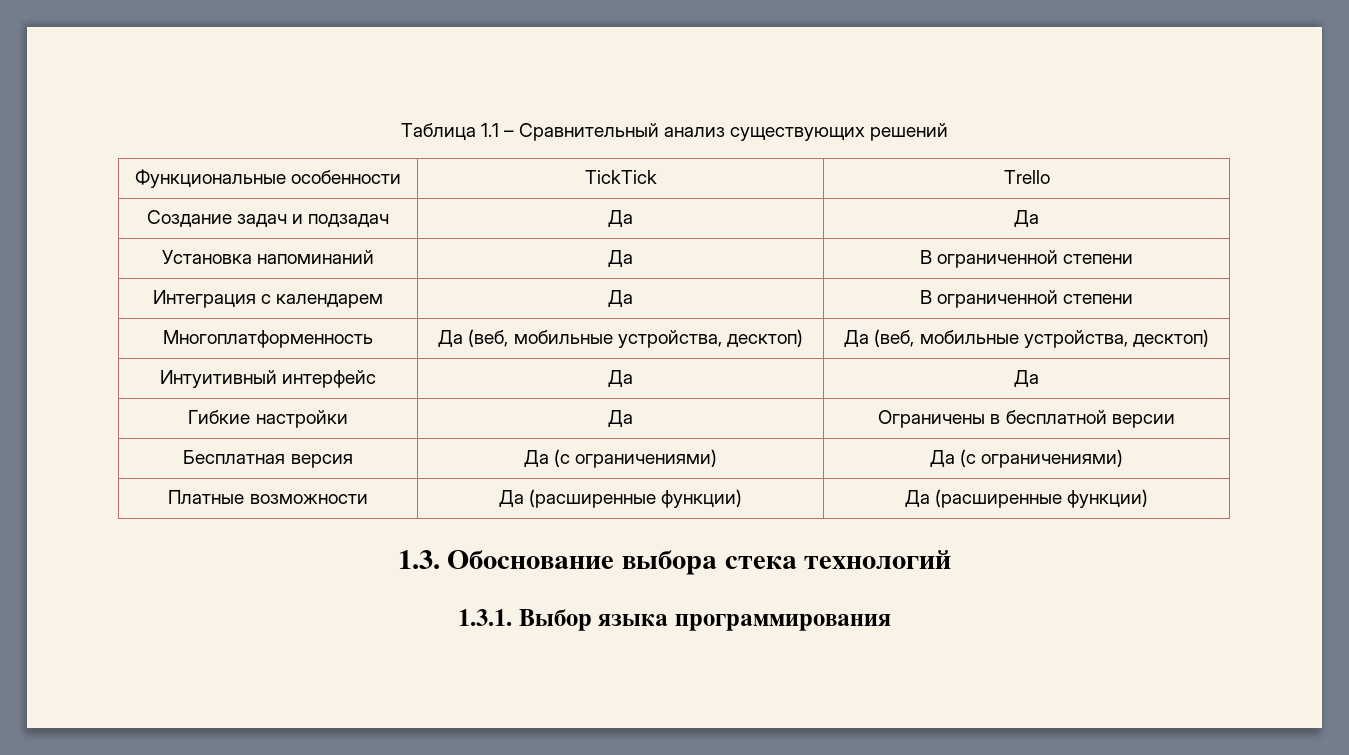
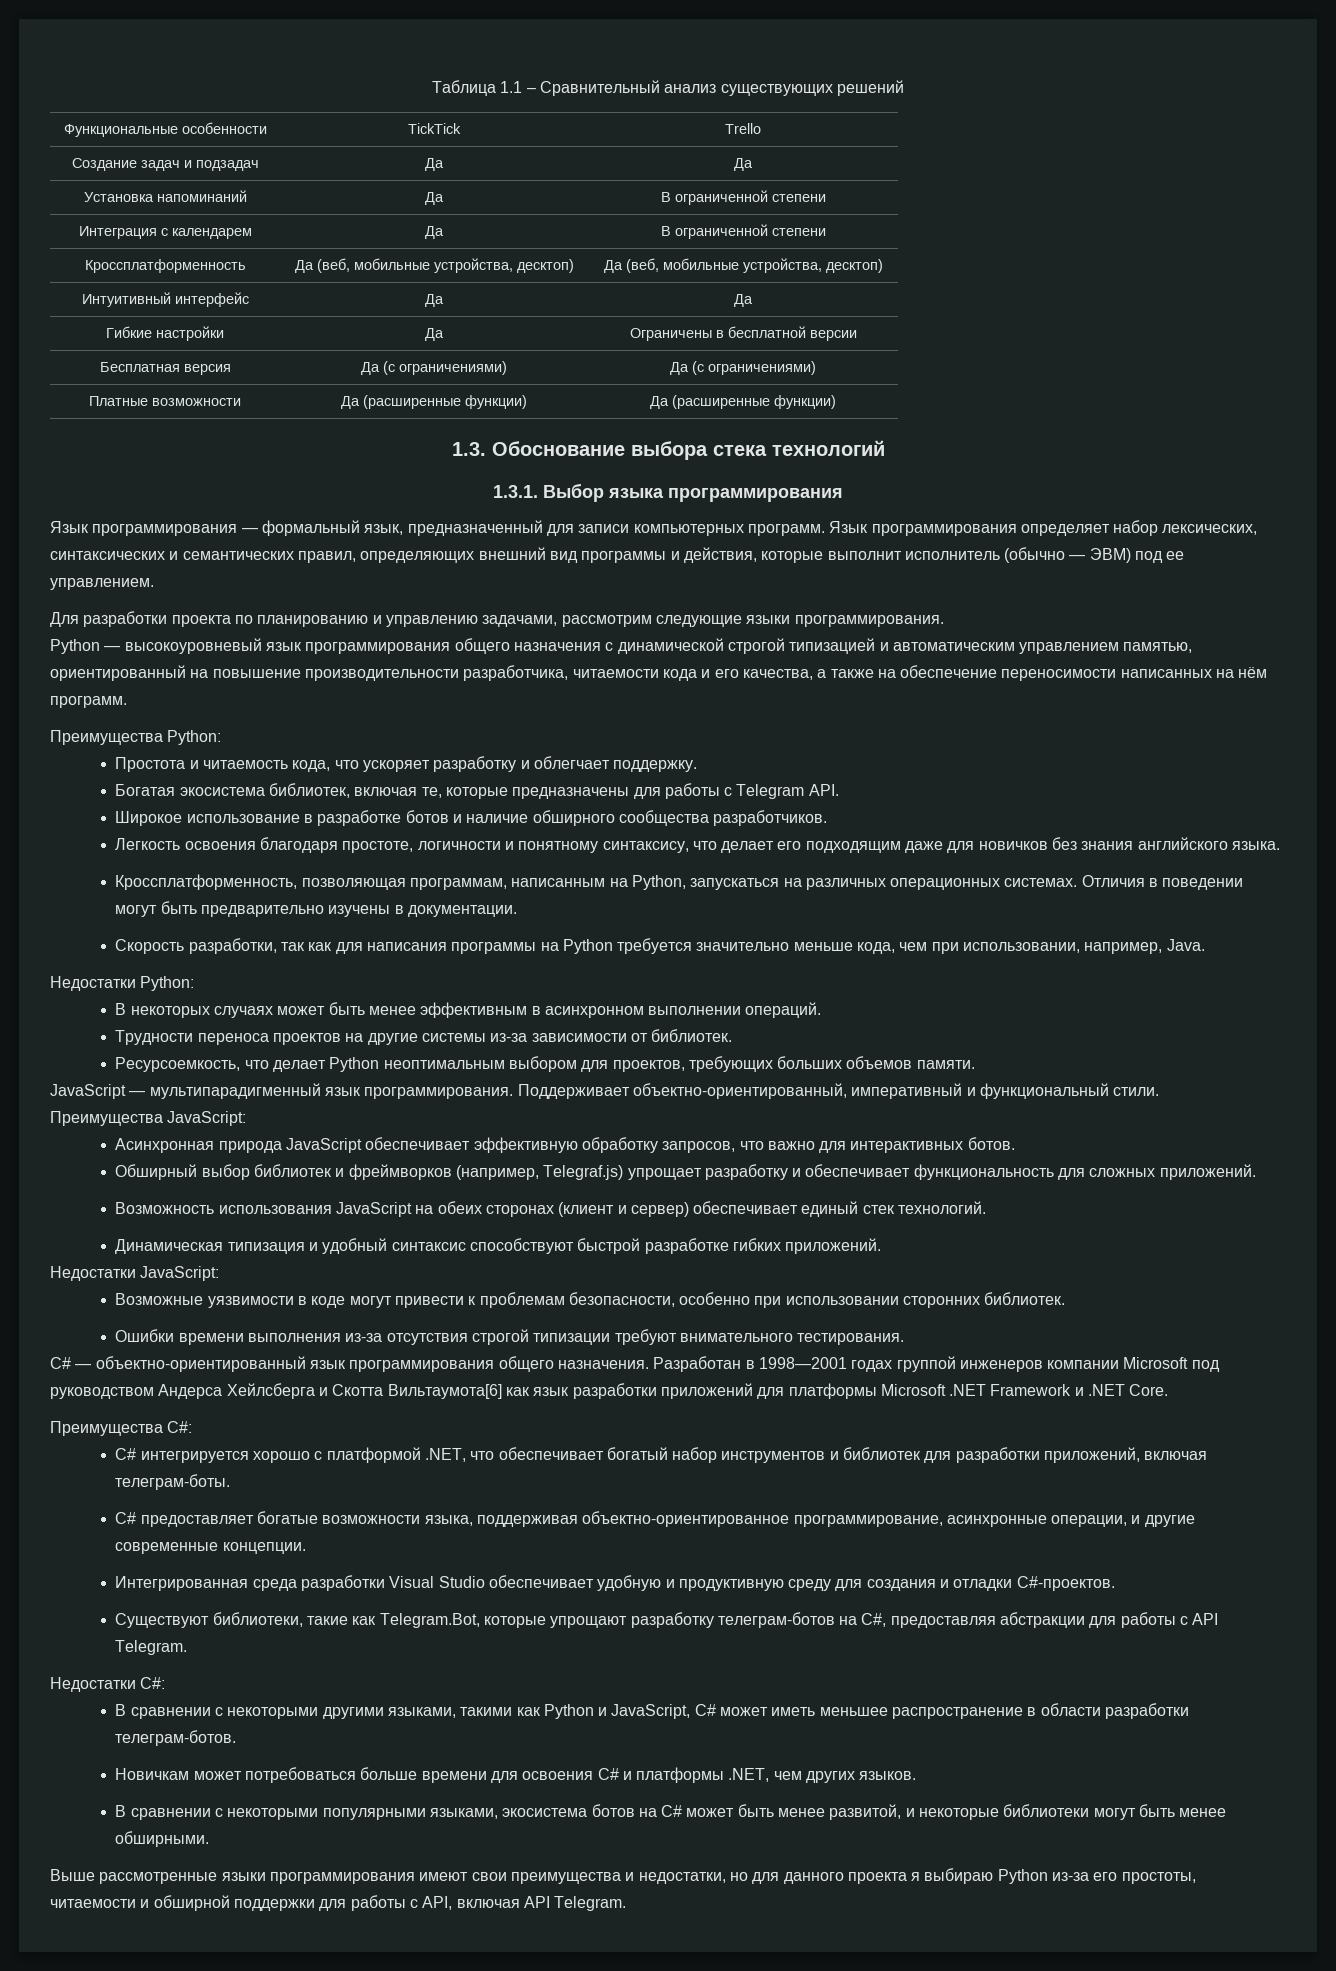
[163,330,373,348] Многоплатформенность -> [84,259,246,273] Кроссплатформенность
(891, 622) none -> [50,520,1258,536] [50,547,1185,563] [50,578,154,590] [50,611,944,627] [50,638,1193,654] [50,665,1268,681] [50,696,127,708] [50,730,222,745] [115,756,698,772] [115,783,839,799] [115,810,828,826] [115,837,1281,853] [115,874,1244,890] [115,901,517,917] [115,938,1205,954] [50,976,195,991] [115,1002,822,1018] [115,1029,733,1045] [115,1056,975,1072] [50,1083,1160,1099] [50,1111,247,1126] [115,1137,1015,1153] [115,1164,1256,1180] [115,1201,987,1217] [115,1238,882,1254] [50,1266,220,1281] [115,1292,1066,1308] [115,1329,905,1345] [50,1356,1220,1372] [50,1383,1169,1399] [50,1421,193,1436] [115,1447,1208,1463] [115,1474,231,1490] [115,1511,1195,1527] [115,1542,306,1554] [115,1575,1115,1591] [115,1612,1219,1628] [115,1640,188,1655] [50,1677,166,1692] [115,1703,1190,1719] [115,1730,237,1746] [115,1767,917,1783] [115,1804,1227,1820] [115,1831,210,1847] [50,1868,1196,1884] [50,1895,627,1911] // Язык программирования — формальный язык, предназначенный для записи компьютерных программ. Язык программирования определяет набор лексических, синтаксических и семантических правил, определяющих внешний вид программы и действия, которые выполнит исполнитель (обычно — ЭВМ) под ее управлением. // Для разработки проекта по планированию и управлению задачами, рассмотрим следующие языки программирования. // Python — высокоуровневый язык программирования общего назначения с динамической строгой типизацией и автоматическим управлением памятью, ориентированный на повышение производительности разработчика, читаемости кода и его качества, а также на обеспечение переносимости написанных на нём программ. // Преимущества Python: // Простота и читаемость кода, что ускоряет разработку и облегчает поддержку. // Богатая экосистема библиотек, включая те, которые предназначены для работы с Telegram API. // Широкое использование в разработке ботов и наличие обширного сообщества разработчиков. // Легкость освоения благодаря простоте, логичности и понятному синтаксису, что делает его подходящим даже для новичков без знания английского языка. // Кроссплатформенность, позволяющая программам, написанным на Python, запускаться на различных операционных системах. Отличия в поведении могут быть предварительно изучены в документации. // Скорость разработки, так как для написания программы на Python требуется значительно меньше кода, чем при использовании, например, Java. // Недостатки Python: // В некоторых случаях может быть менее эффективным в асинхронном выполнении операций. // Трудности переноса проектов на другие системы из-за зависимости от библиотек. // Ресурсоемкость, что делает Python неоптимальным выбором для проектов, требующих больших объемов памяти. // JavaScript — мультипарадигменный язык программирования. Поддерживает объектно-ориентированный, императивный и функциональный стили. // Преимущества JavaScript: // Асинхронная природа JavaScript обеспечивает эффективную обработку запросов, что важно для интерактивных ботов. // Обширный выбор библиотек и фреймворков (например, Telegraf.js) упрощает разработку и обеспечивает функциональность для сложных приложений. // Возможность использования JavaScript на обеих сторонах (клиент и сервер) обеспечивает единый стек технологий. // Динамическая типизация и удобный синтаксис способствуют быстрой разработке гибких приложений. // Недостатки JavaScript: // Возможные уязвимости в коде могут привести к проблемам безопасности, особенно при использовании сторонних библиотек. // Ошибки времени выполнения из-за отсутствия строгой типизации требуют внимательного тестирования. // C# — объектно-ориентированный язык программирования общего назначения. Разработан в 1998—2001 годах группой инженеров компании Microsoft под руководством Андерса Хейлсберга и Скотта Вильтаумота[6] как язык разработки приложений для платформы Microsoft .NET Framework и .NET Core. // Преимущества C#: // C# интегрируется хорошо с платформой .NET, что обеспечивает богатый набор инструментов и библиотек для разработки приложений, включая телеграм-боты. // C# предоставляет богатые возможности языка, поддерживая объектно-ориентированное программирование, асинхронные операции, и другие современные концепции. // Интегрированная среда разработки Visual Studio обеспечивает удобную и продуктивную среду для создания и отладки C#-проектов. // Существуют библиотеки, такие как Telegram.Bot, которые упрощают разработку телеграм-ботов на C#, предоставляя абстракции для работы с API Telegram. // Недостатки C#: // В сравнении с некоторыми другими языками, такими как Python и JavaScript, C# может иметь меньшее распространение в области разработки телеграм-ботов. // Новичкам может потребоваться больше времени для освоения C# и платформы .NET, чем других языков. // В сравнении с некоторыми популярными языками, экосистема ботов на C# может быть менее развитой, и некоторые библиотеки могут быть менее обширными. // Выше рассмотренные языки программирования имеют свои преимущества и недостатки, но для данного проекта я выбираю Python из-за его простоты, читаемости и обширной поддержки для работы с API, включая API Telegram.

